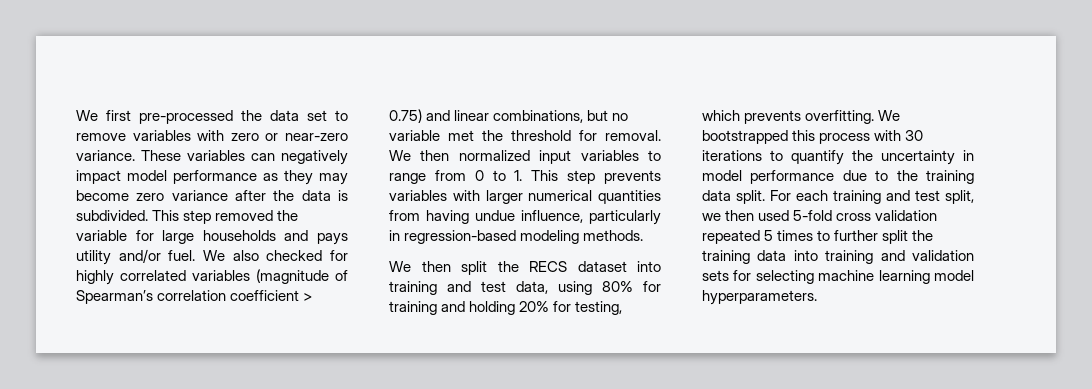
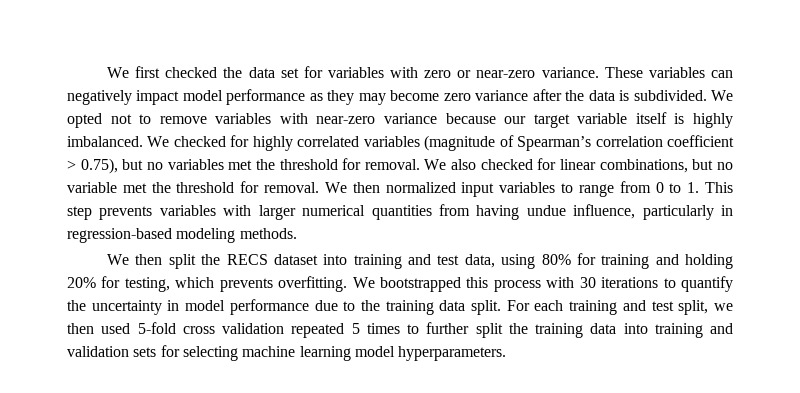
[139,110,233,124] pre-processed -> [165,67,218,78] checked
[335,110,348,121] [76,133,126,141] to remove -> [303,66,323,78] for
[152,210,299,224] [76,230,348,245] [76,249,259,265] This step removed the variable for large households and pays utility and/or fuel. We also -> [711,90,734,101] [67,112,733,128] [67,136,170,147] We opted not to remove variables with near-zero variance because our target variable itself is highly imbalanced. We
[389,109,451,123] 0.75) and -> [80,158,557,174] 0.75), but no variables met the threshold for removal. We also checked for

